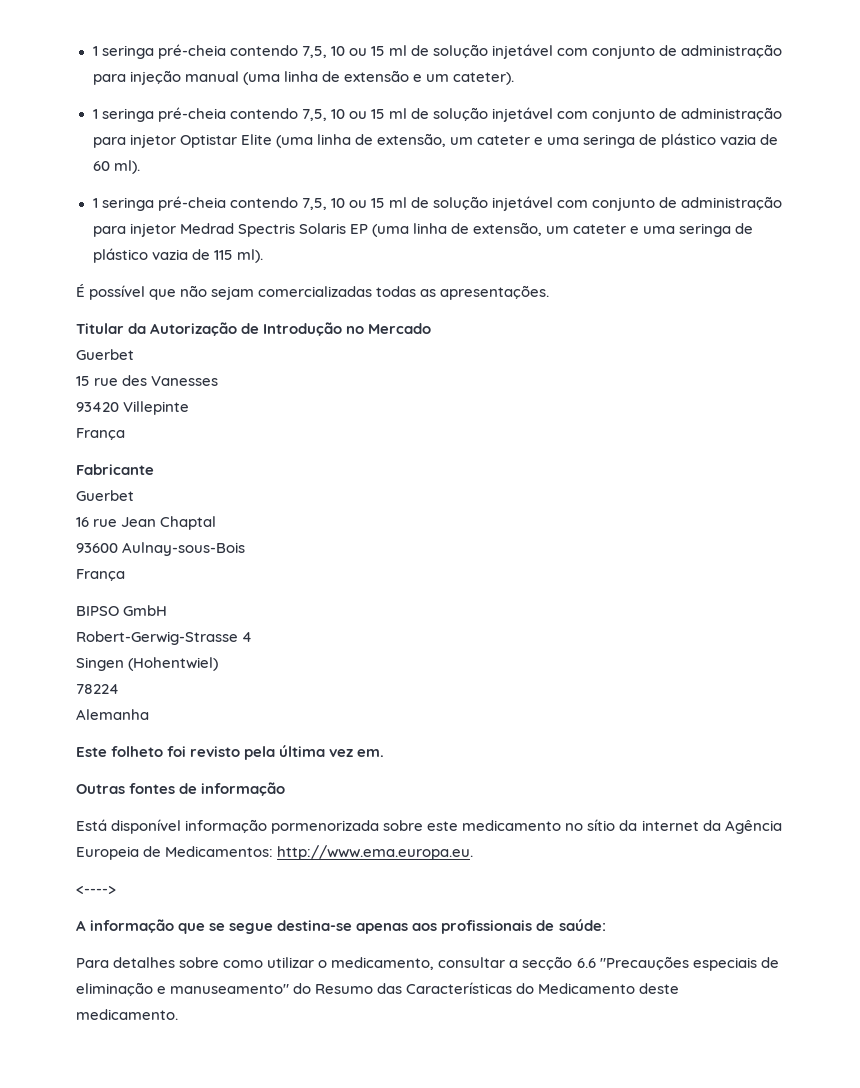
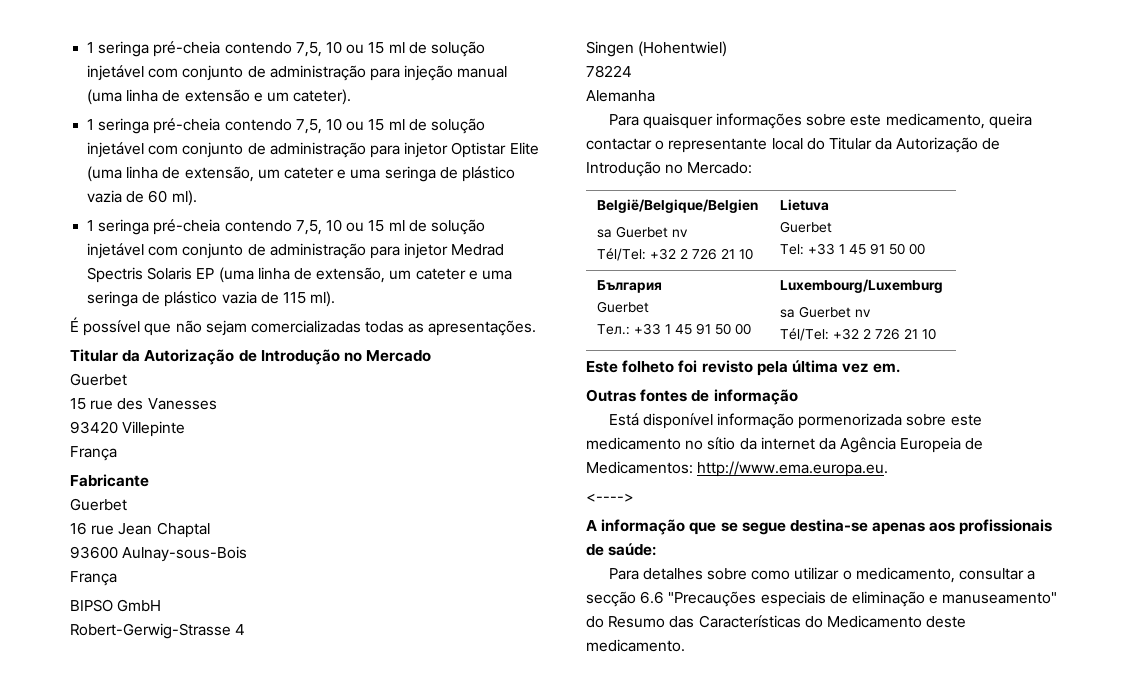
(149, 714) none -> [608,113,1032,129] [586,137,1001,153] [586,161,753,177] [596,199,758,213] [596,226,688,238] [596,248,753,261] [779,199,829,211] [779,221,832,233] [779,243,925,255] [596,280,662,293] [596,301,649,313] [596,323,751,335] [779,279,943,293] [779,306,871,318] [779,328,936,341] // Para quaisquer informações sobre este medicamento, queira contactar o representante local do Titular da Autorização de Introdução no Mercado: // België/Belgique/Belgien // sa Guerbet nv // Tél/Tel: +32 2 726 21 10 | Lietuva // Guerbet // Tel: +33 1 45 91 50 00 // България // Guerbet // Teл.: +33 1 45 91 50 00 | Luxembourg/Luxemburg // sa Guerbet nv // Tél/Tel: +32 2 726 21 10

